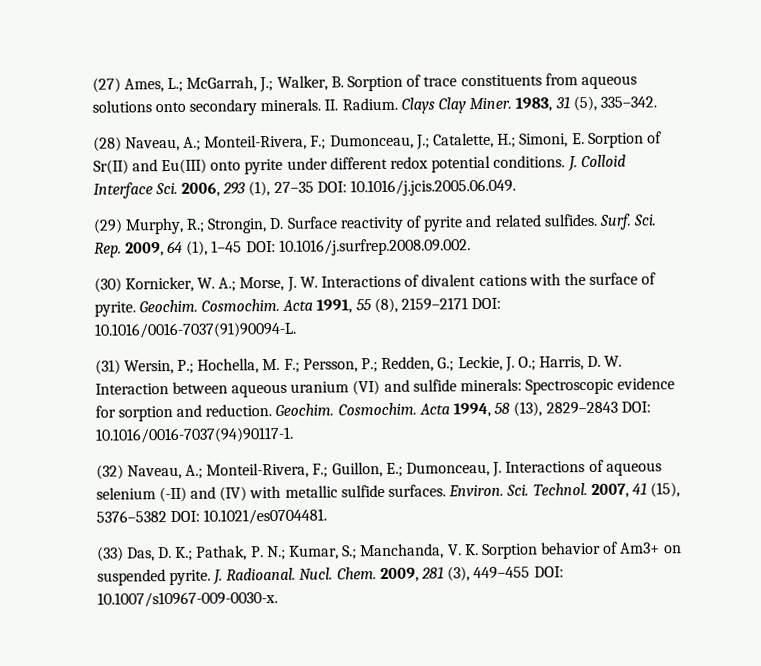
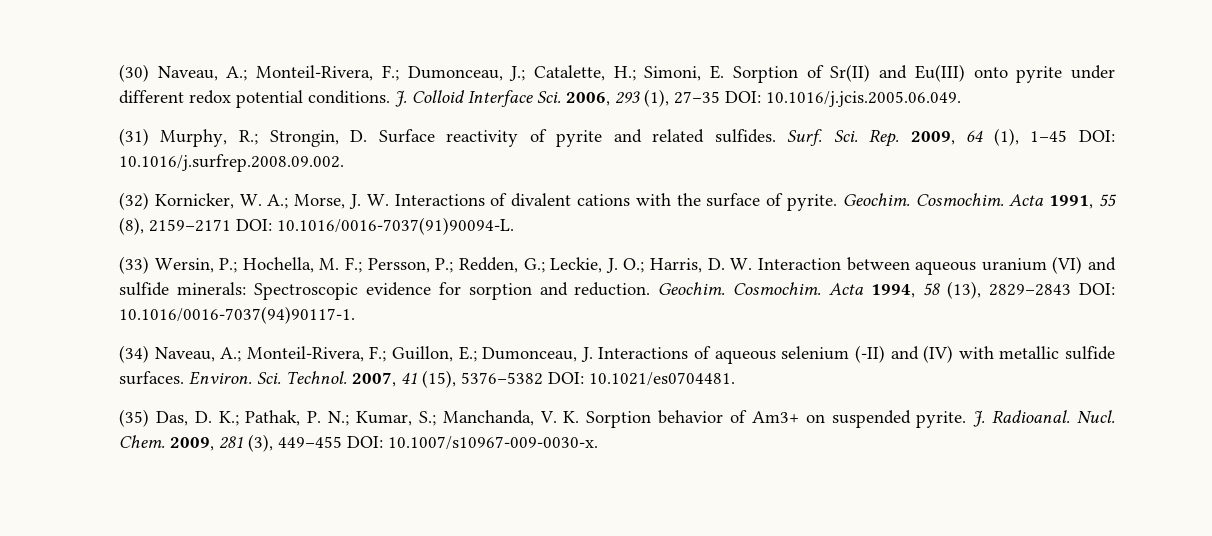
[91,73,637,93] [91,95,657,116] [92,136,122,152] (27) Ames, L.; McGarrah, J.; Walker, B. Sorption of trace constituents from aqueous solutions onto secondary minerals. II. Radium. Clays Clay Miner. 1983, 31 (5), 335–342. // (28) -> [118,64,149,82] (30)
[92,218,123,234] (29) -> [118,128,149,146] (31)
[93,277,122,293] (30) -> [118,192,149,210] (32)
[94,359,121,375] (31) -> [118,256,149,274] (33)
[95,464,124,480] (32) -> [118,345,149,363] (34)
[96,546,124,562] (33) -> [118,409,149,427] (35)

